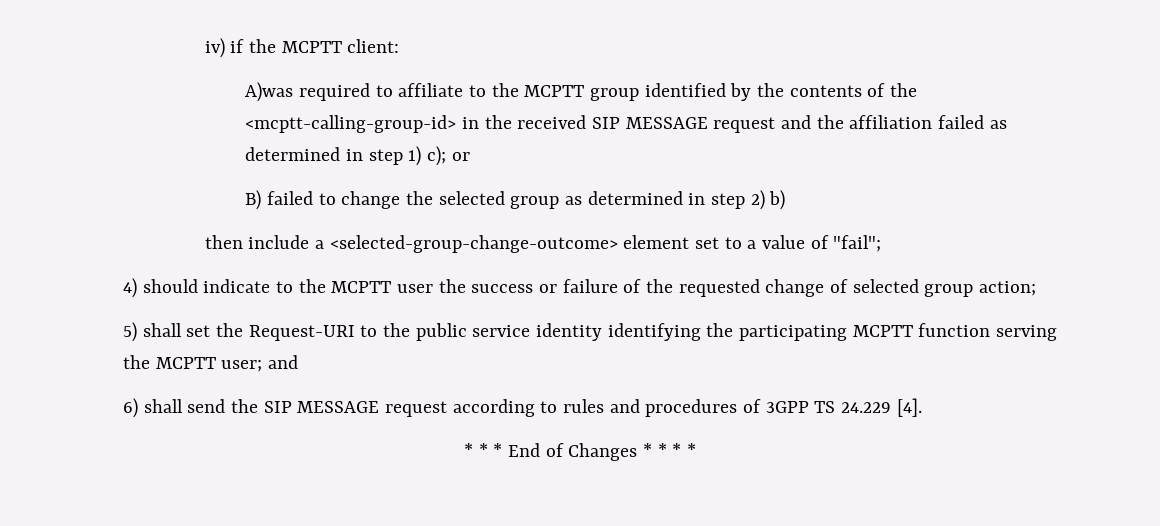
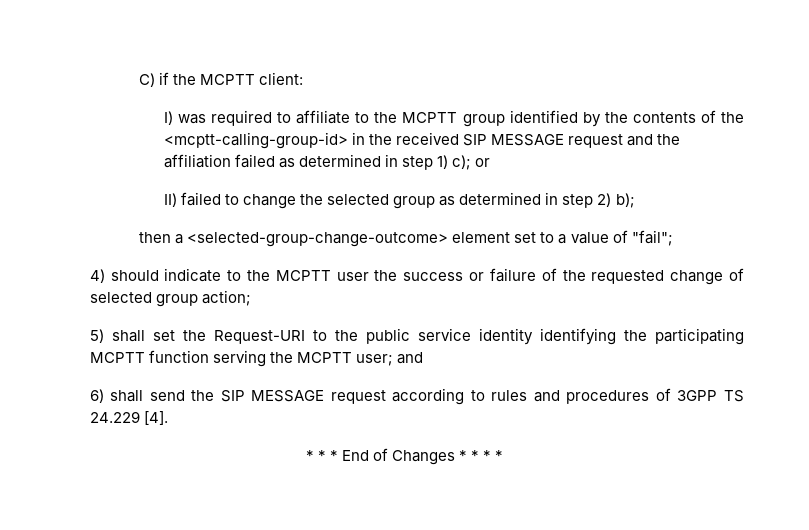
[204,38,225,58] iv) -> [139,73,156,87] C)
[245,82,294,102] A)was -> [163,111,206,125] I) was
[245,190,262,210] B) -> [163,193,177,207] II)
[769,190,786,210] b) -> [615,193,635,208] b);
[248,235,310,249] include -> (172, 237) none

